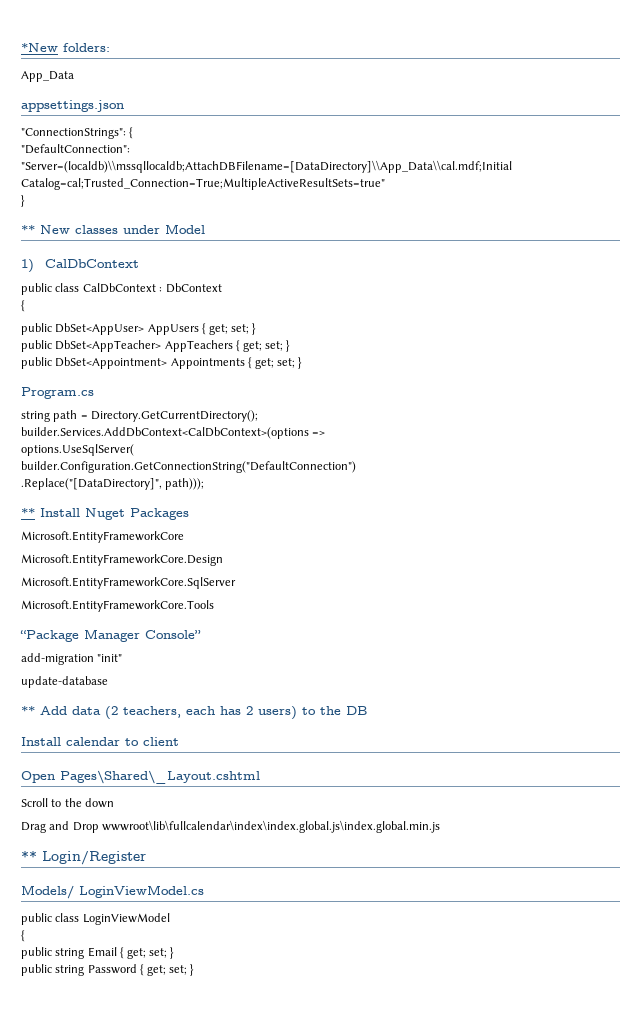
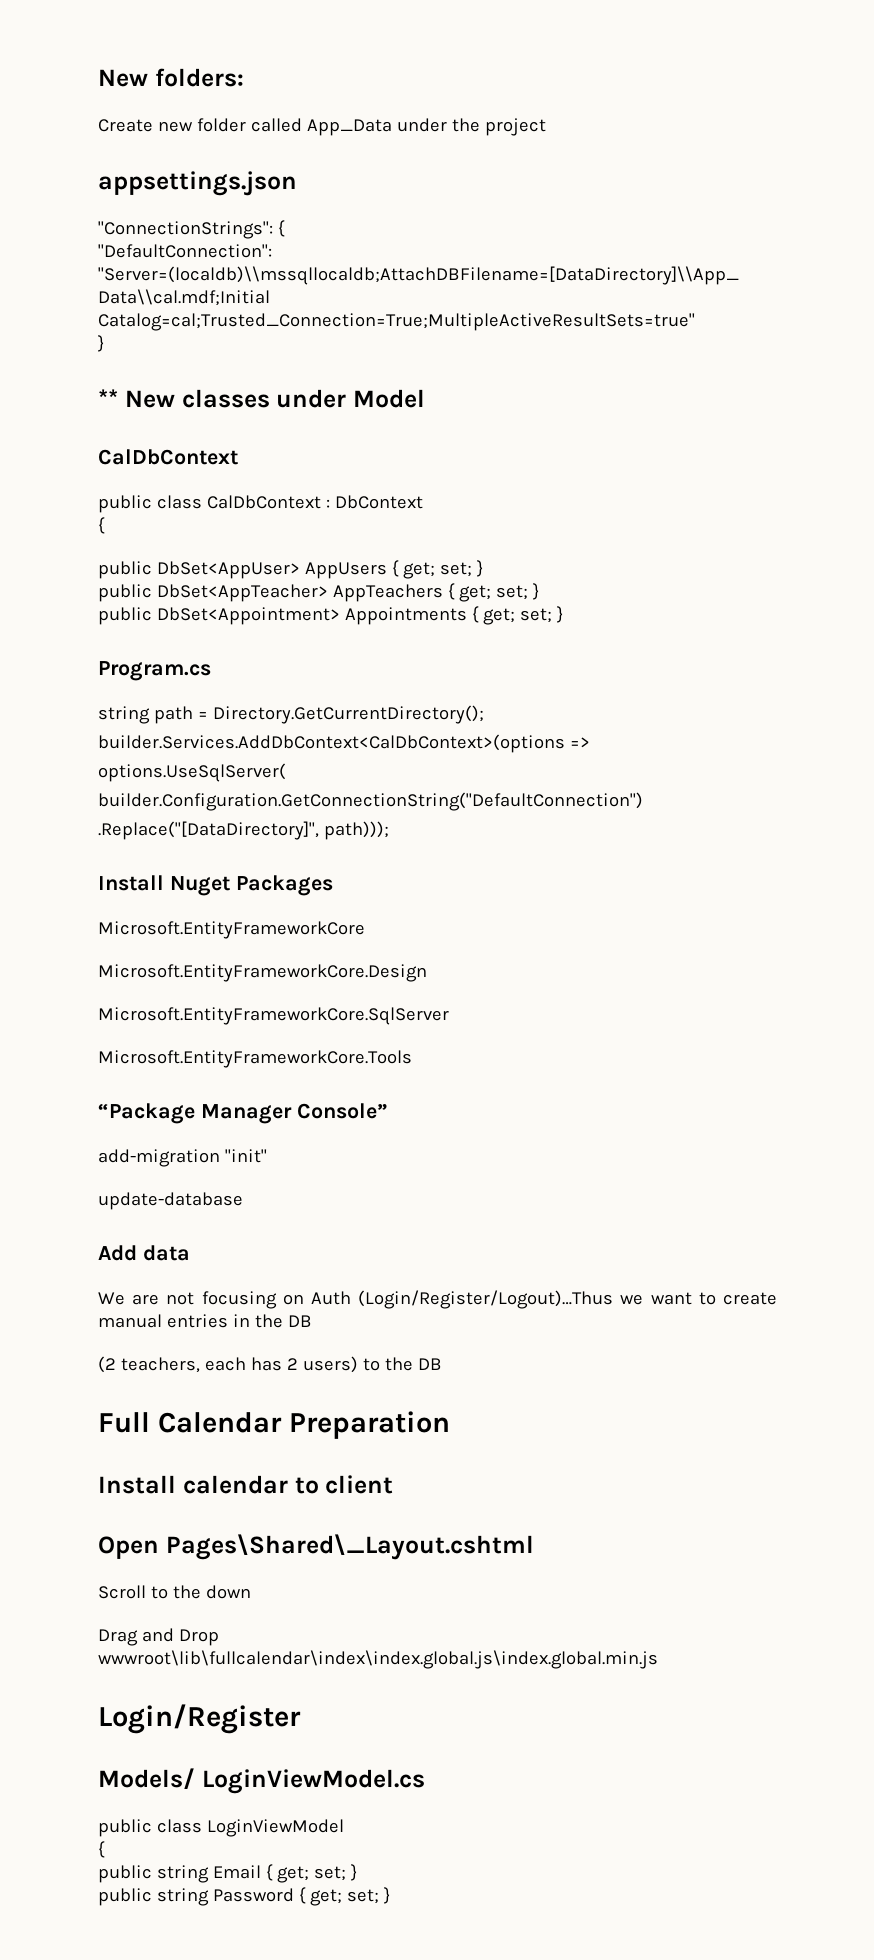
[21,43,58,52] *New -> [98,69,148,87] New
[21,71,74,82] App_Data -> [98,118,546,136] Create new folder called App_Data under the project
[21,259,34,273] 1) -> (425, 398) none
[21,508,35,517] ** -> (389, 830) none
[21,706,35,715] ** -> (243, 1201) none
(101, 710) none -> [98,1290,778,1309] [98,1314,312,1328] // We are not focusing on Auth (Login/Register/Logout)…Thus we want to create manual entries in the DB //
(367, 710) none -> [98,1411,450,1439] // Full Calendar Preparation
[21,851,37,861] ** -> (658, 1659) none

